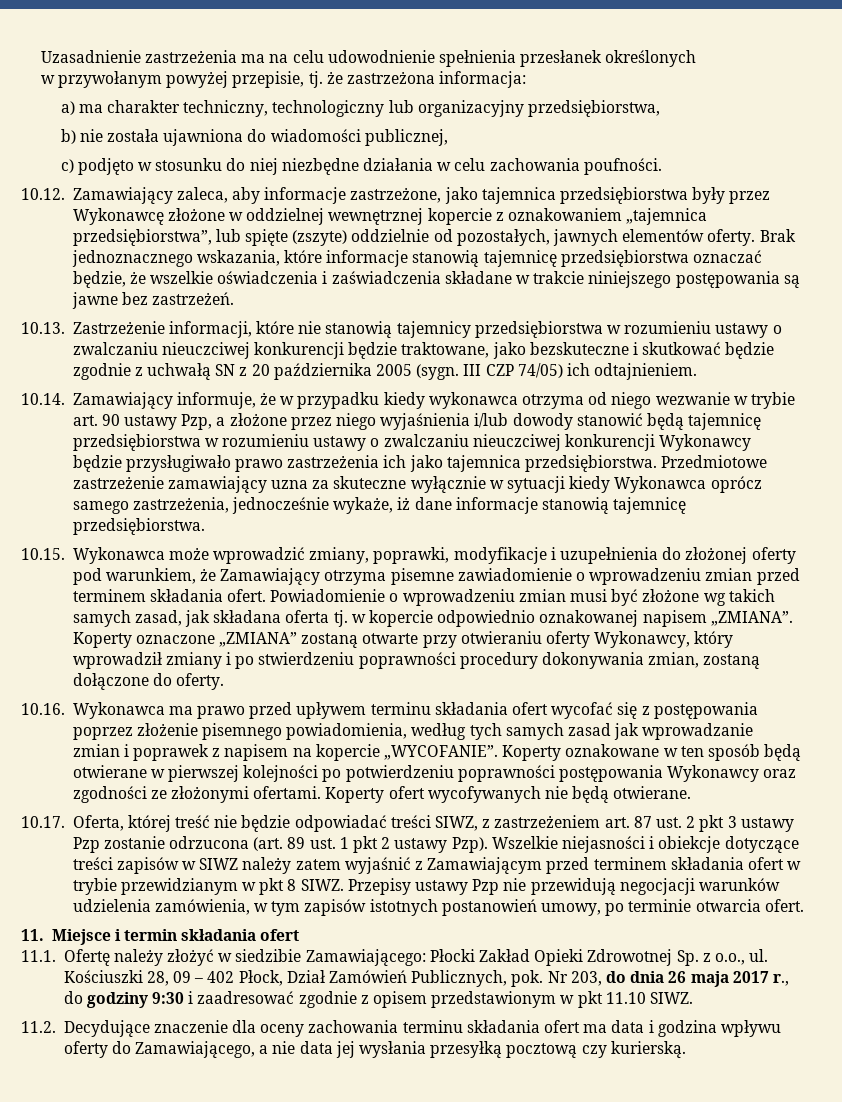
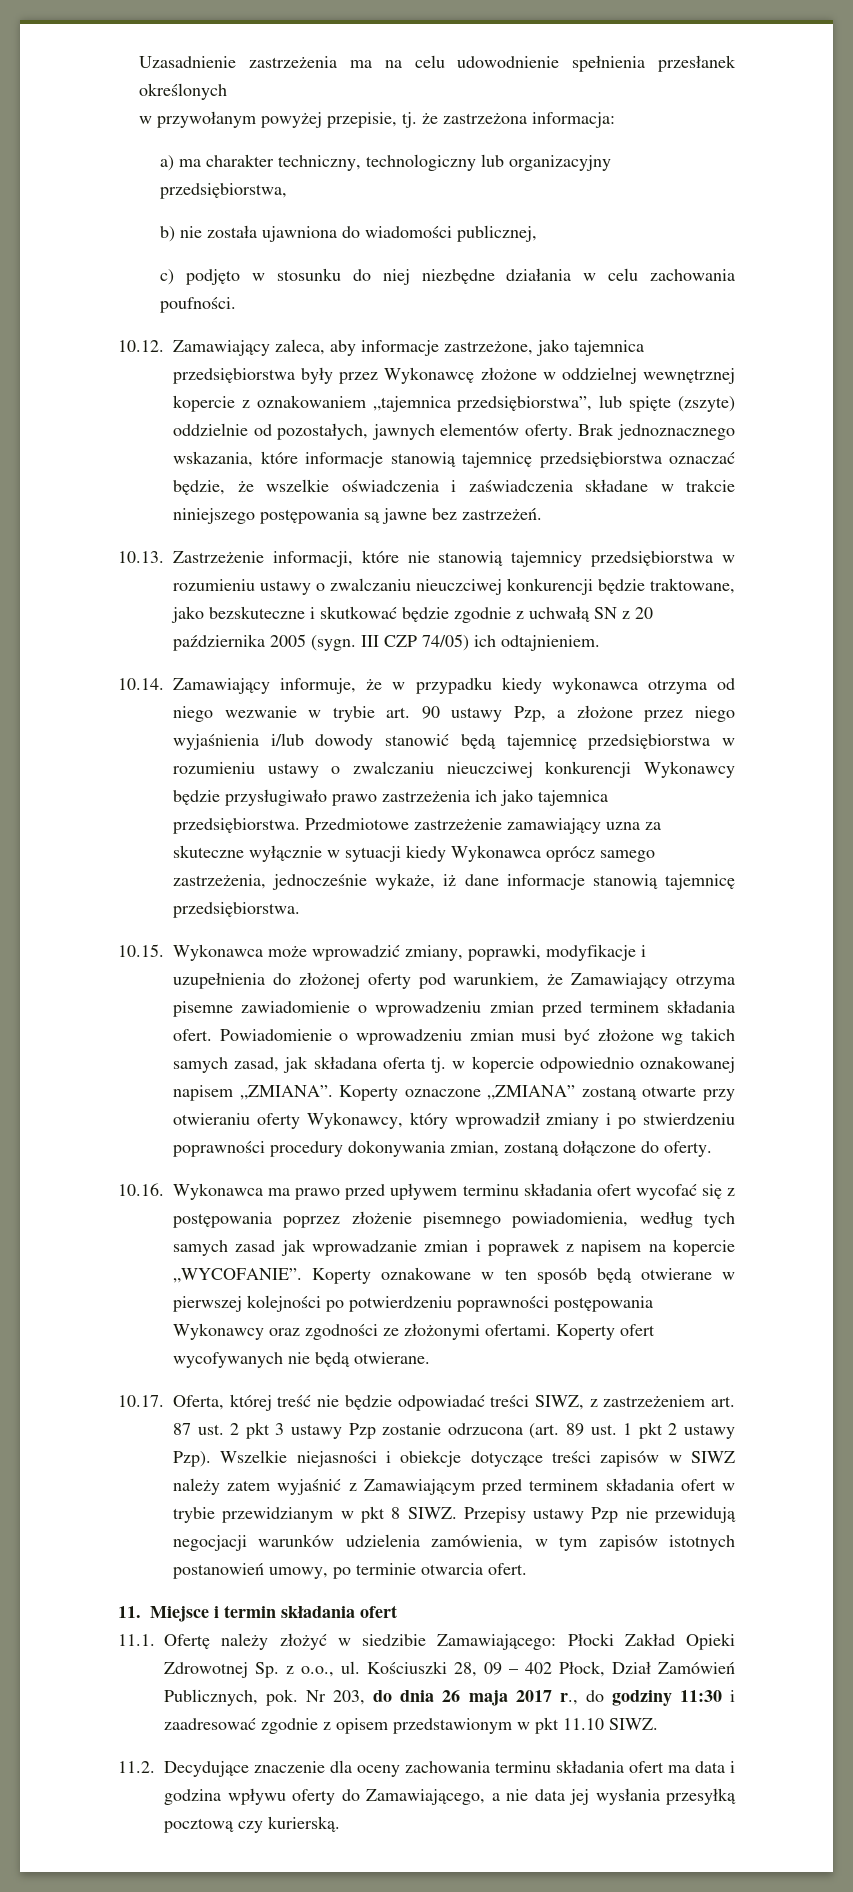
[152,992,185,1004] 9:30 -> [679,1690,722,1702] 11:30

